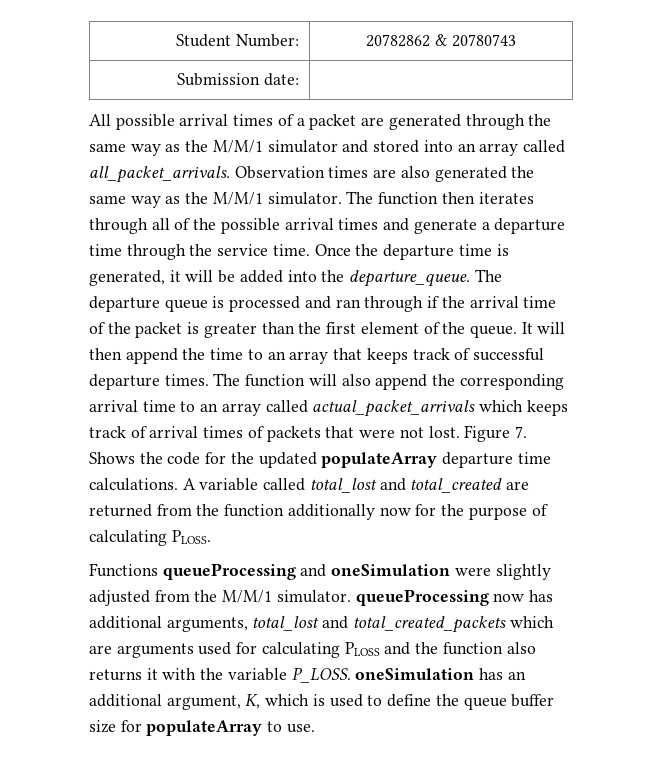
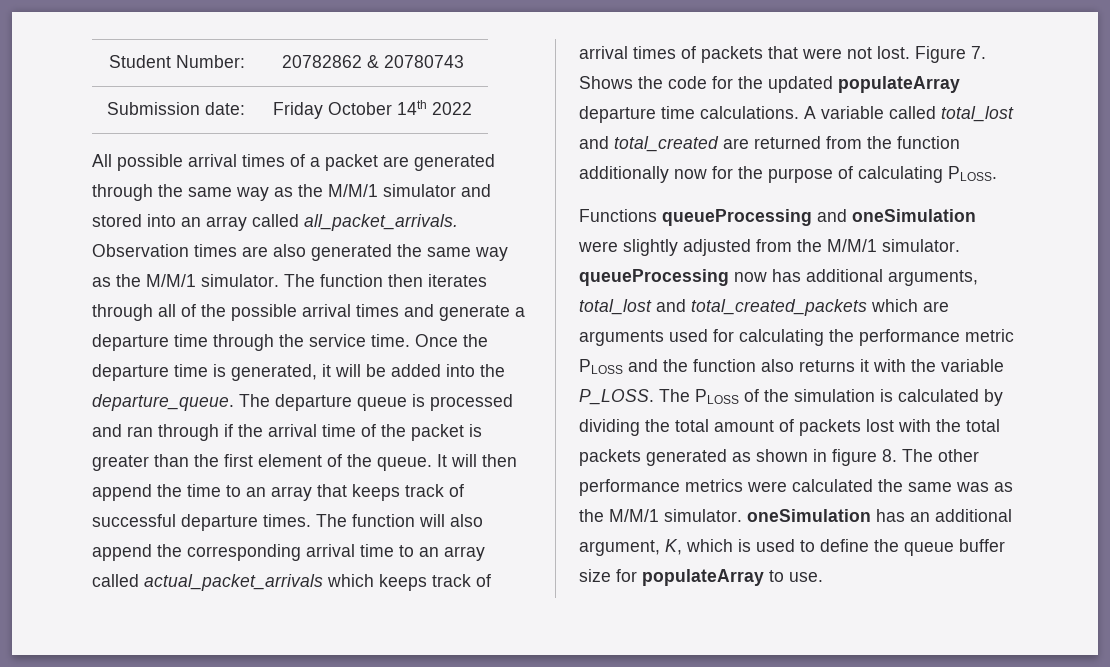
(299, 79) none -> [273,100,472,119] Friday October 14th 2022
(340, 650) none -> [829,329,1014,346] the performance metric
(351, 675) none -> [659,389,1003,406] [579,419,1000,436] [579,449,979,466] [579,479,1013,496] [579,509,742,522] The PLOSS of the simulation is calculated by dividing the total amount of packets lost with the total packets generated as shown in figure 8. The other performance metrics were calculated the same was as the M/M/1 simulator.

